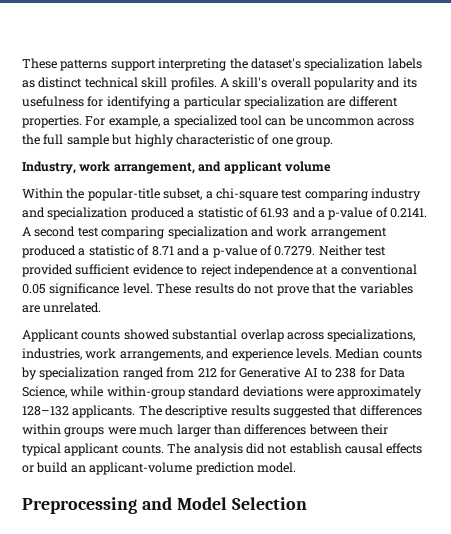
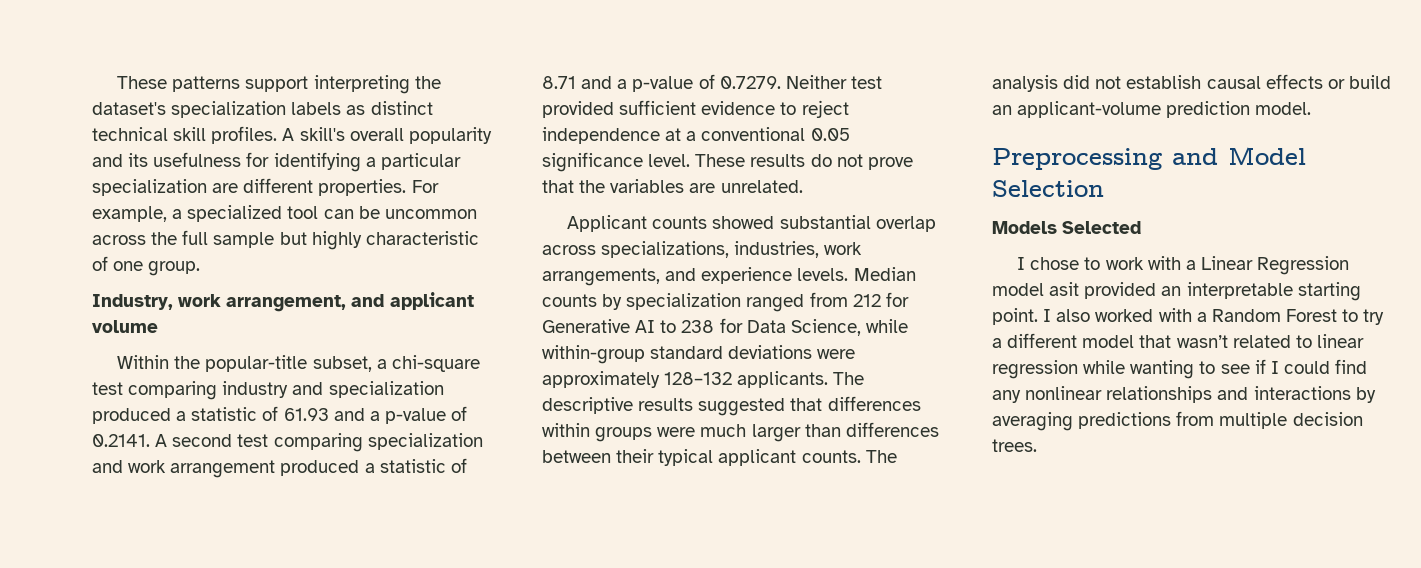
(307, 503) none -> [992,221,1142,234] [1017,256,1350,275] [992,282,1361,301] [992,308,1385,325] [992,333,1364,348] [992,359,1368,379] [992,386,1376,403] [992,411,1363,431] [992,439,1037,452] // Models Selected // I chose to work with a Linear Regression model asit provided an interpretable starting point. I also worked with a Random Forest to try a different model that wasn’t related to linear regression while wanting to see if I could find any nonlinear relationships and interactions by averaging predictions from multiple decision trees.

